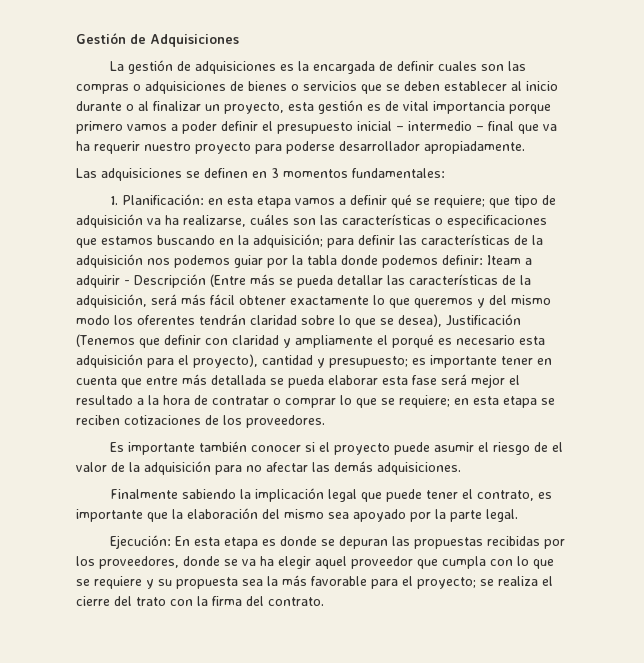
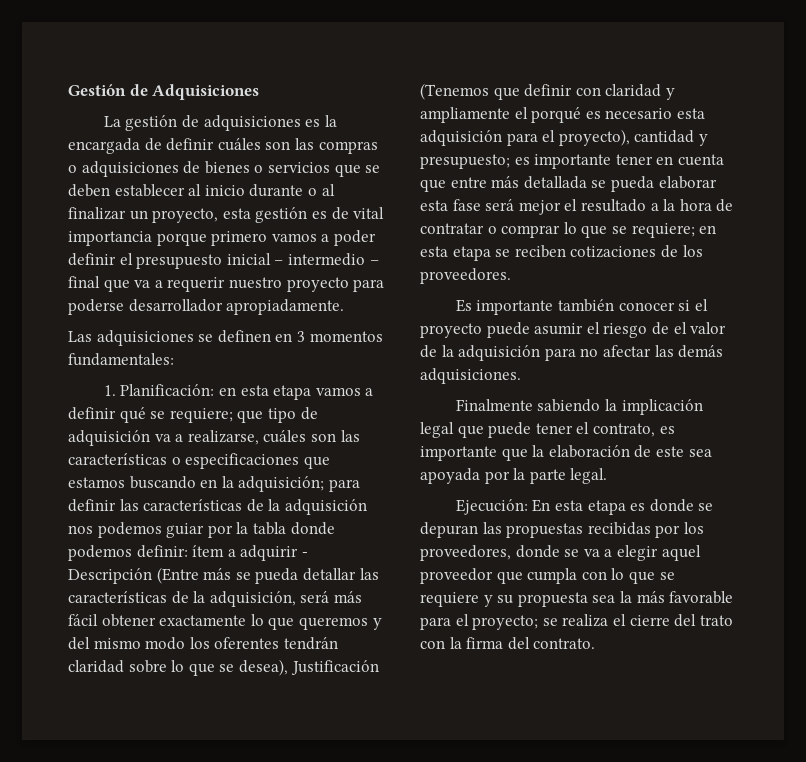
[437,61,477,71] cuales -> [217,138,261,151] cuáles
[76,141,90,151] ha -> [154,280,163,288] a
[165,215,179,225] ha -> [175,434,184,442] a
[487,255,521,265] Iteam -> [192,545,225,557] ítem
[262,509,406,522] del mismo sea apoyado -> [634,445,712,458] [420,468,480,484] de este sea apoyada
[260,556,274,566] ha -> [604,549,613,557] a

